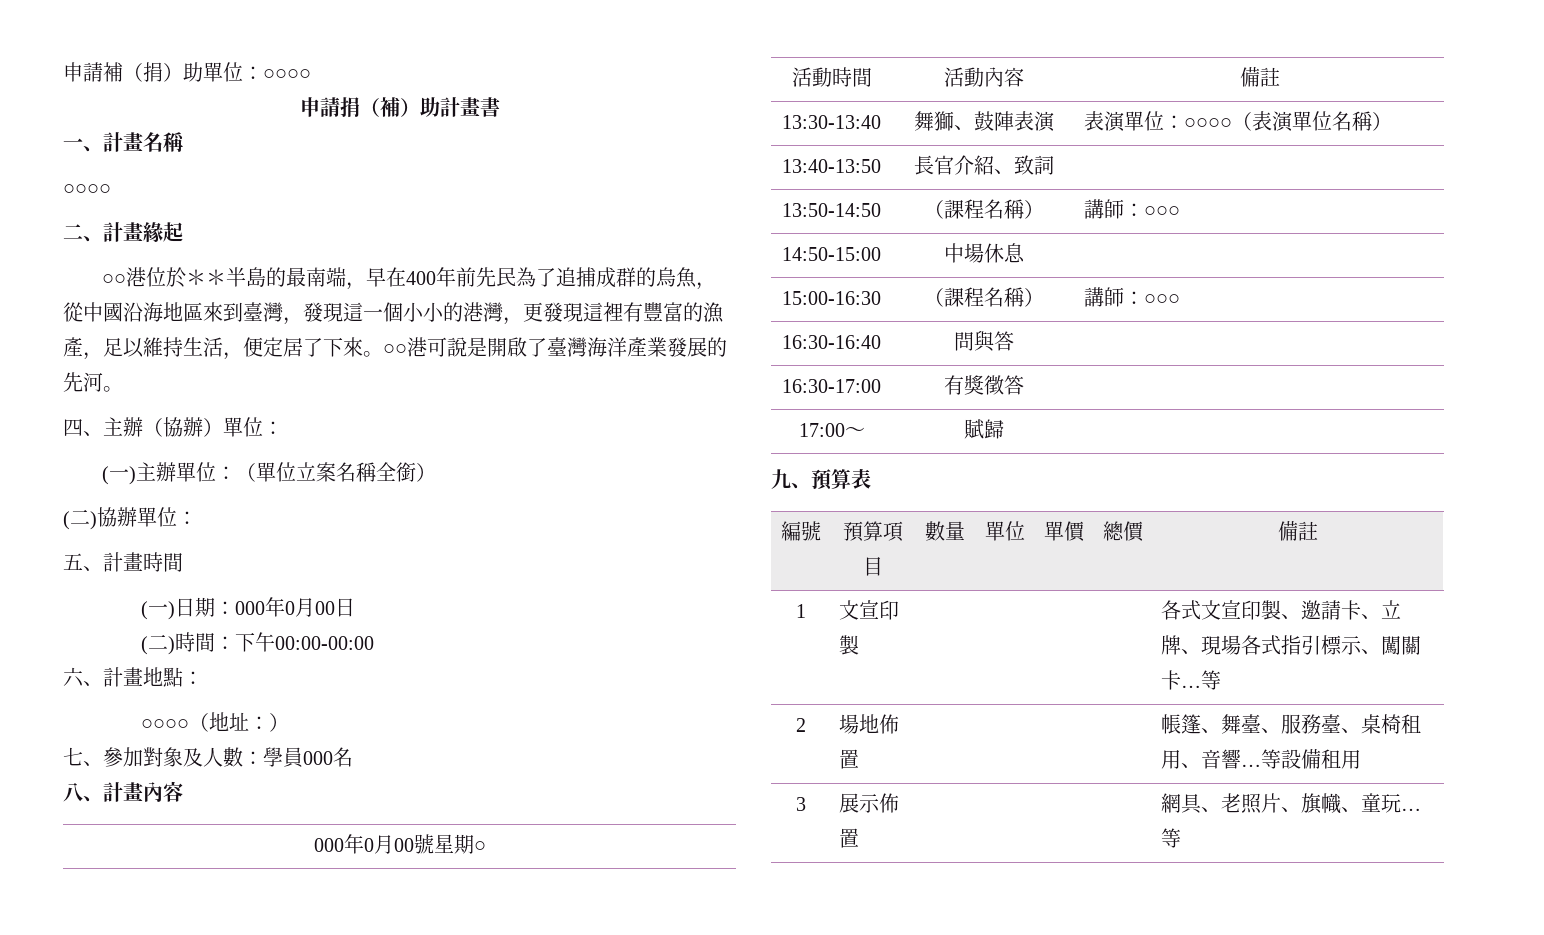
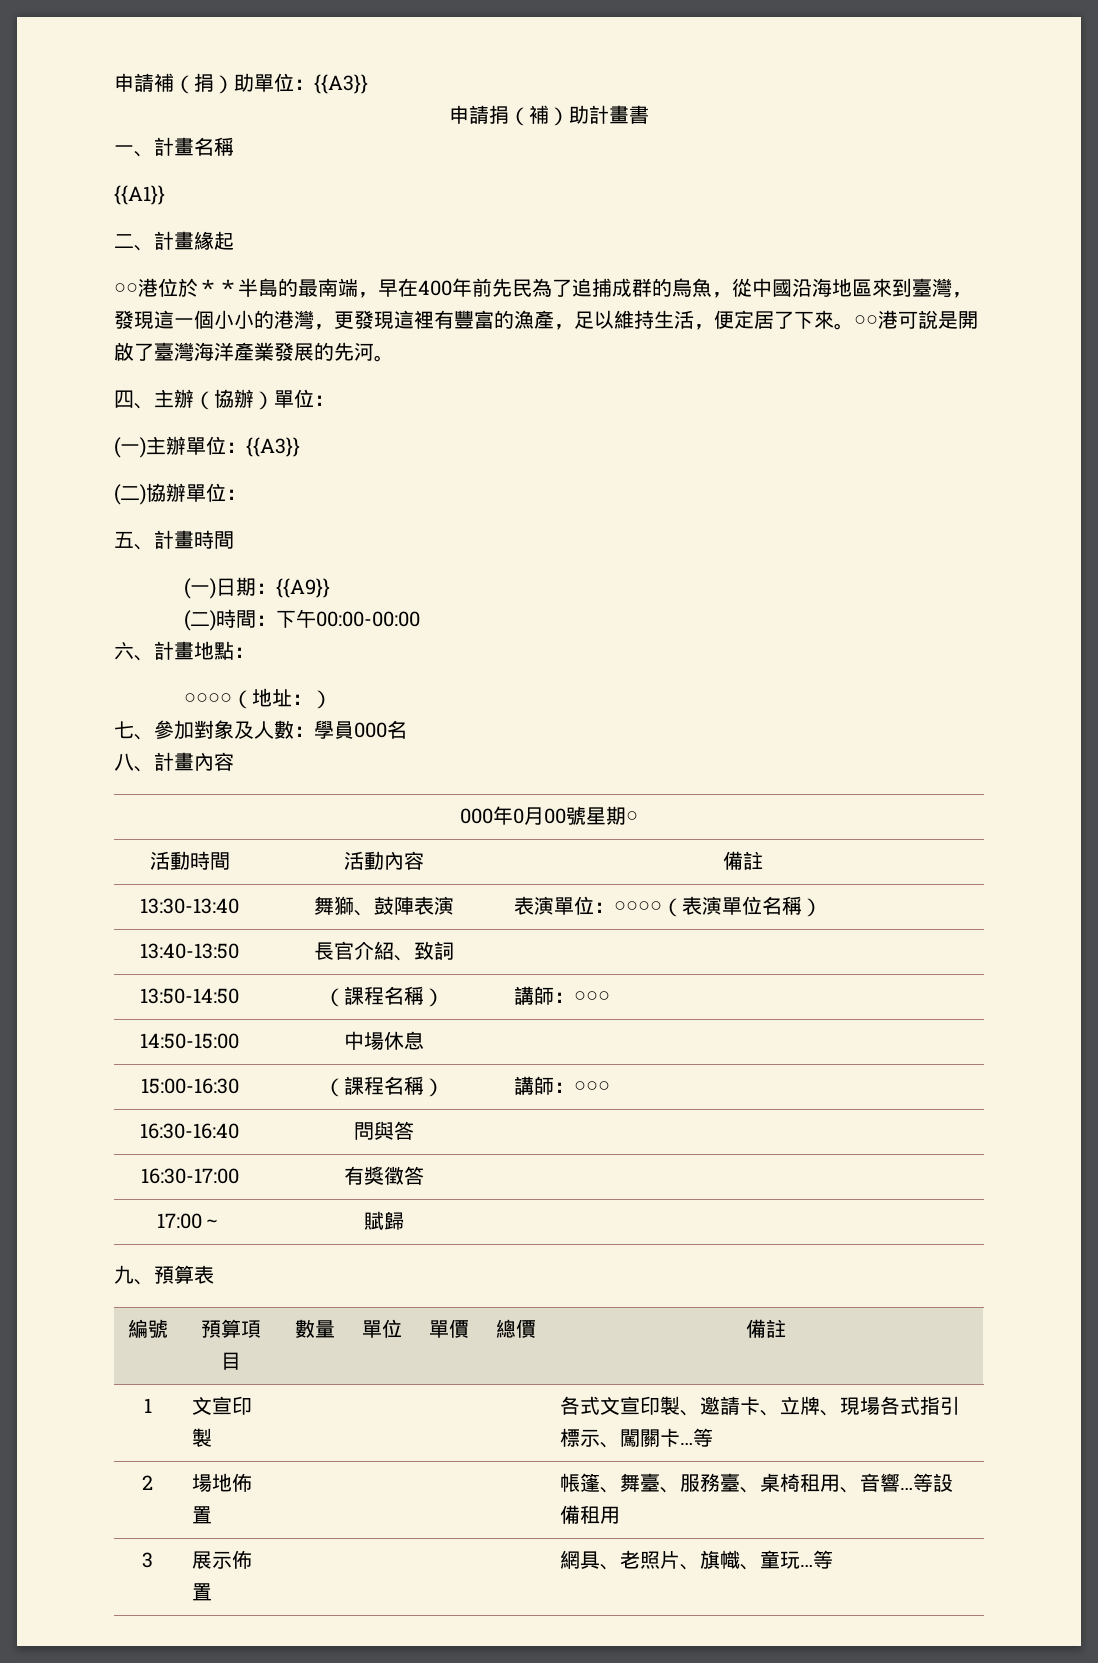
[263,69,311,80] ○○○○ -> [314,74,368,94] {{A3}}
[63,184,111,195] ○○○○ -> [114,185,165,205] {{A1}}
[236,462,437,482] （單位立案名稱全銜） -> [246,437,300,457] {{A3}}
[235,597,356,617] 000年0月00日 -> [275,578,330,598] {{A9}}

